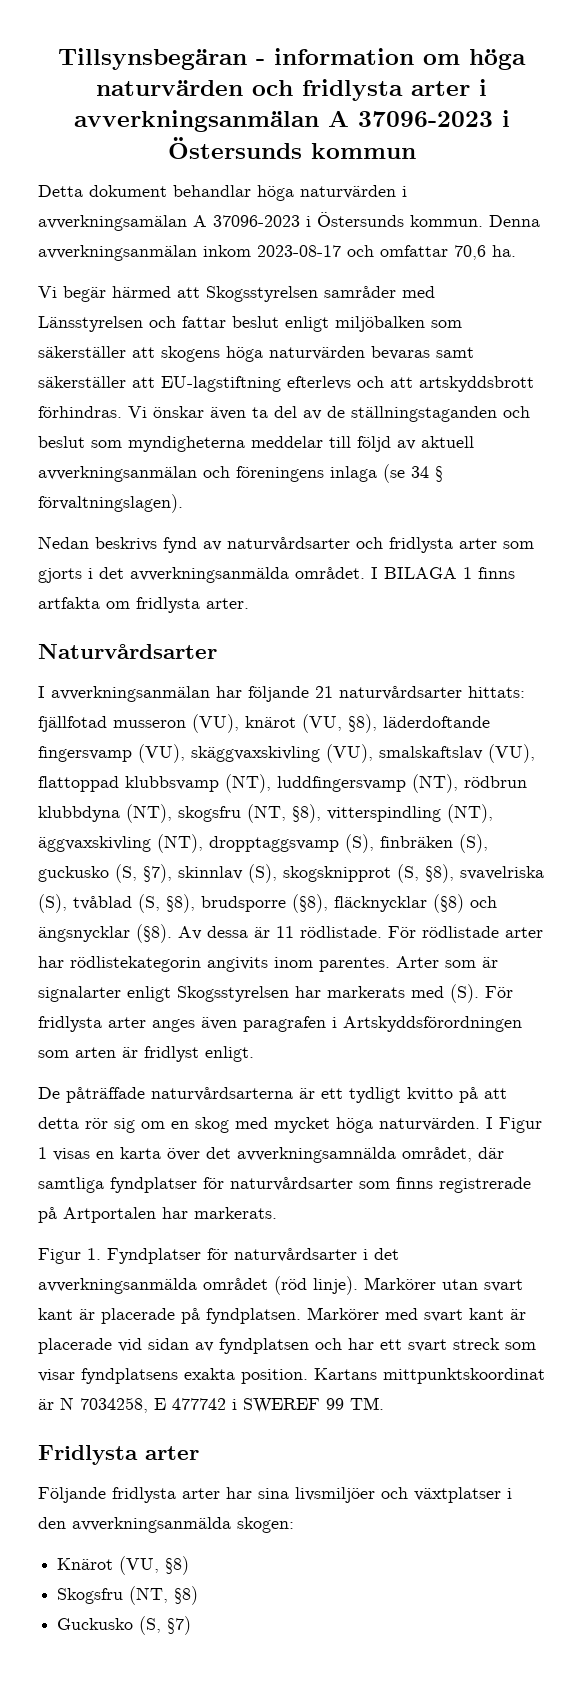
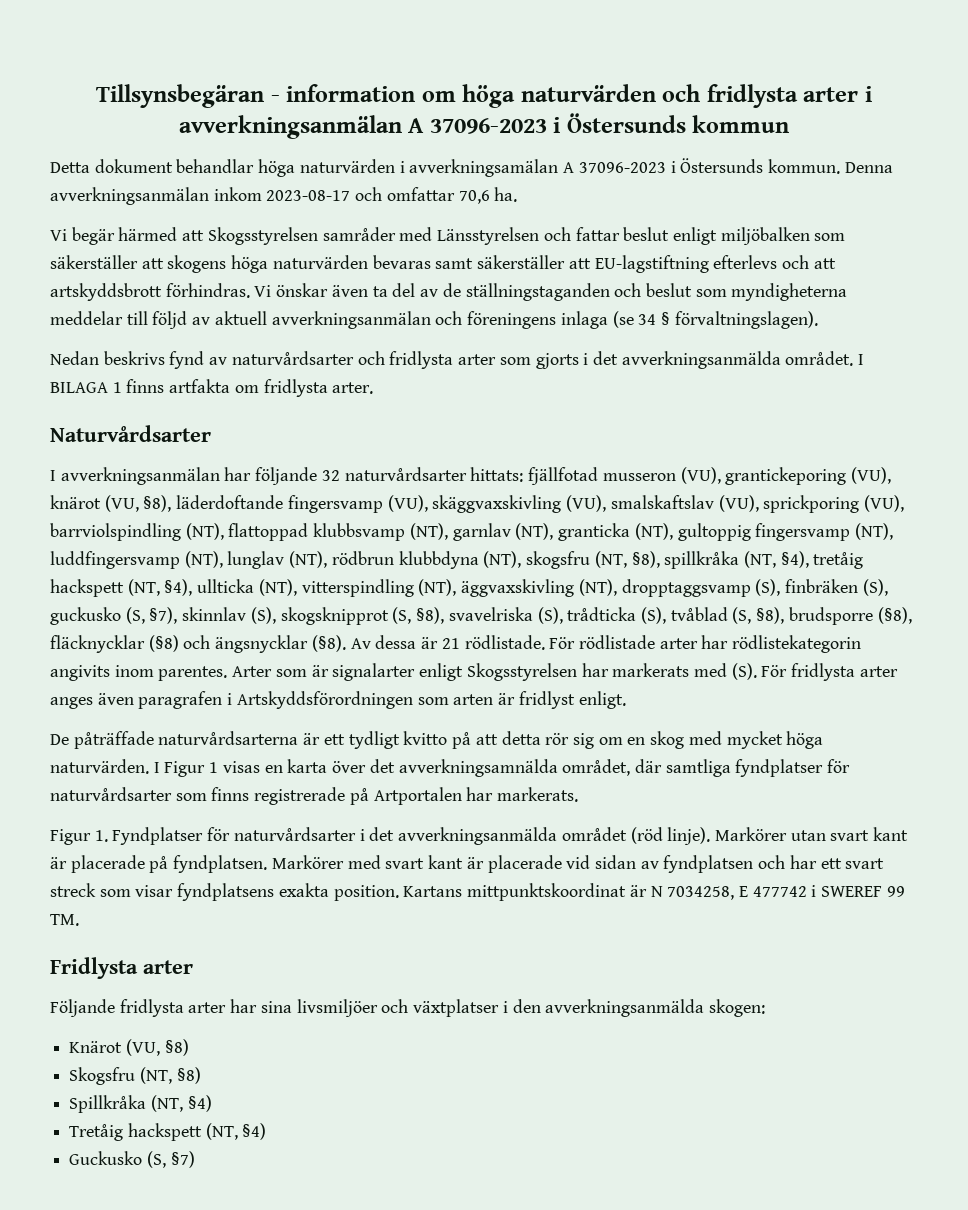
[315,686,333,698] 21 -> [321,470,340,481] 32
(239, 723) none -> [725,467,891,485] grantickeporing (VU),
[38,774,406,793] flattoppad klubbsvamp (NT), luddfingersvamp -> [763,495,904,513] [50,523,893,541] [50,551,285,569] sprickporing (VU), barrviolspindling (NT), flattoppad klubbsvamp (NT), garnlav (NT), granticka (NT), gultoppig fingersvamp (NT), luddfingersvamp (NT), lunglav
(321, 813) none -> [664,551,864,569] [50,579,297,597] spillkråka (NT, §4), tretåig hackspett (NT, §4), ullticka (NT),
(67, 903) none -> [567,607,666,624] trådticka (S),
[276,926,294,938] 11 -> [441,638,460,649] 21
(199, 1595) none -> [69,1095,212,1113] [69,1123,267,1141] // Spillkråka (NT, §4) // Tretåig hackspett (NT, §4)

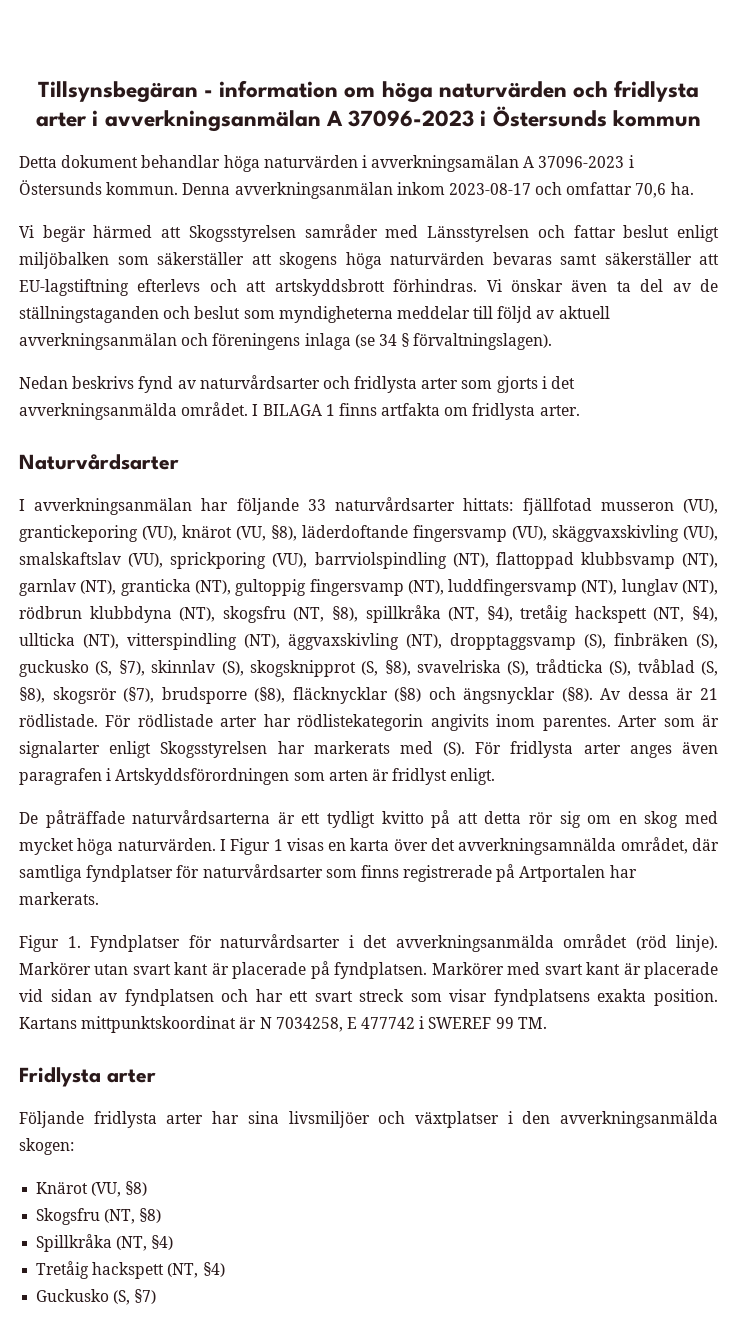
[321,470,340,481] 32 -> [307,499,326,511] 33
(785, 615) none -> [52,687,155,704] skogsrör (§7),

